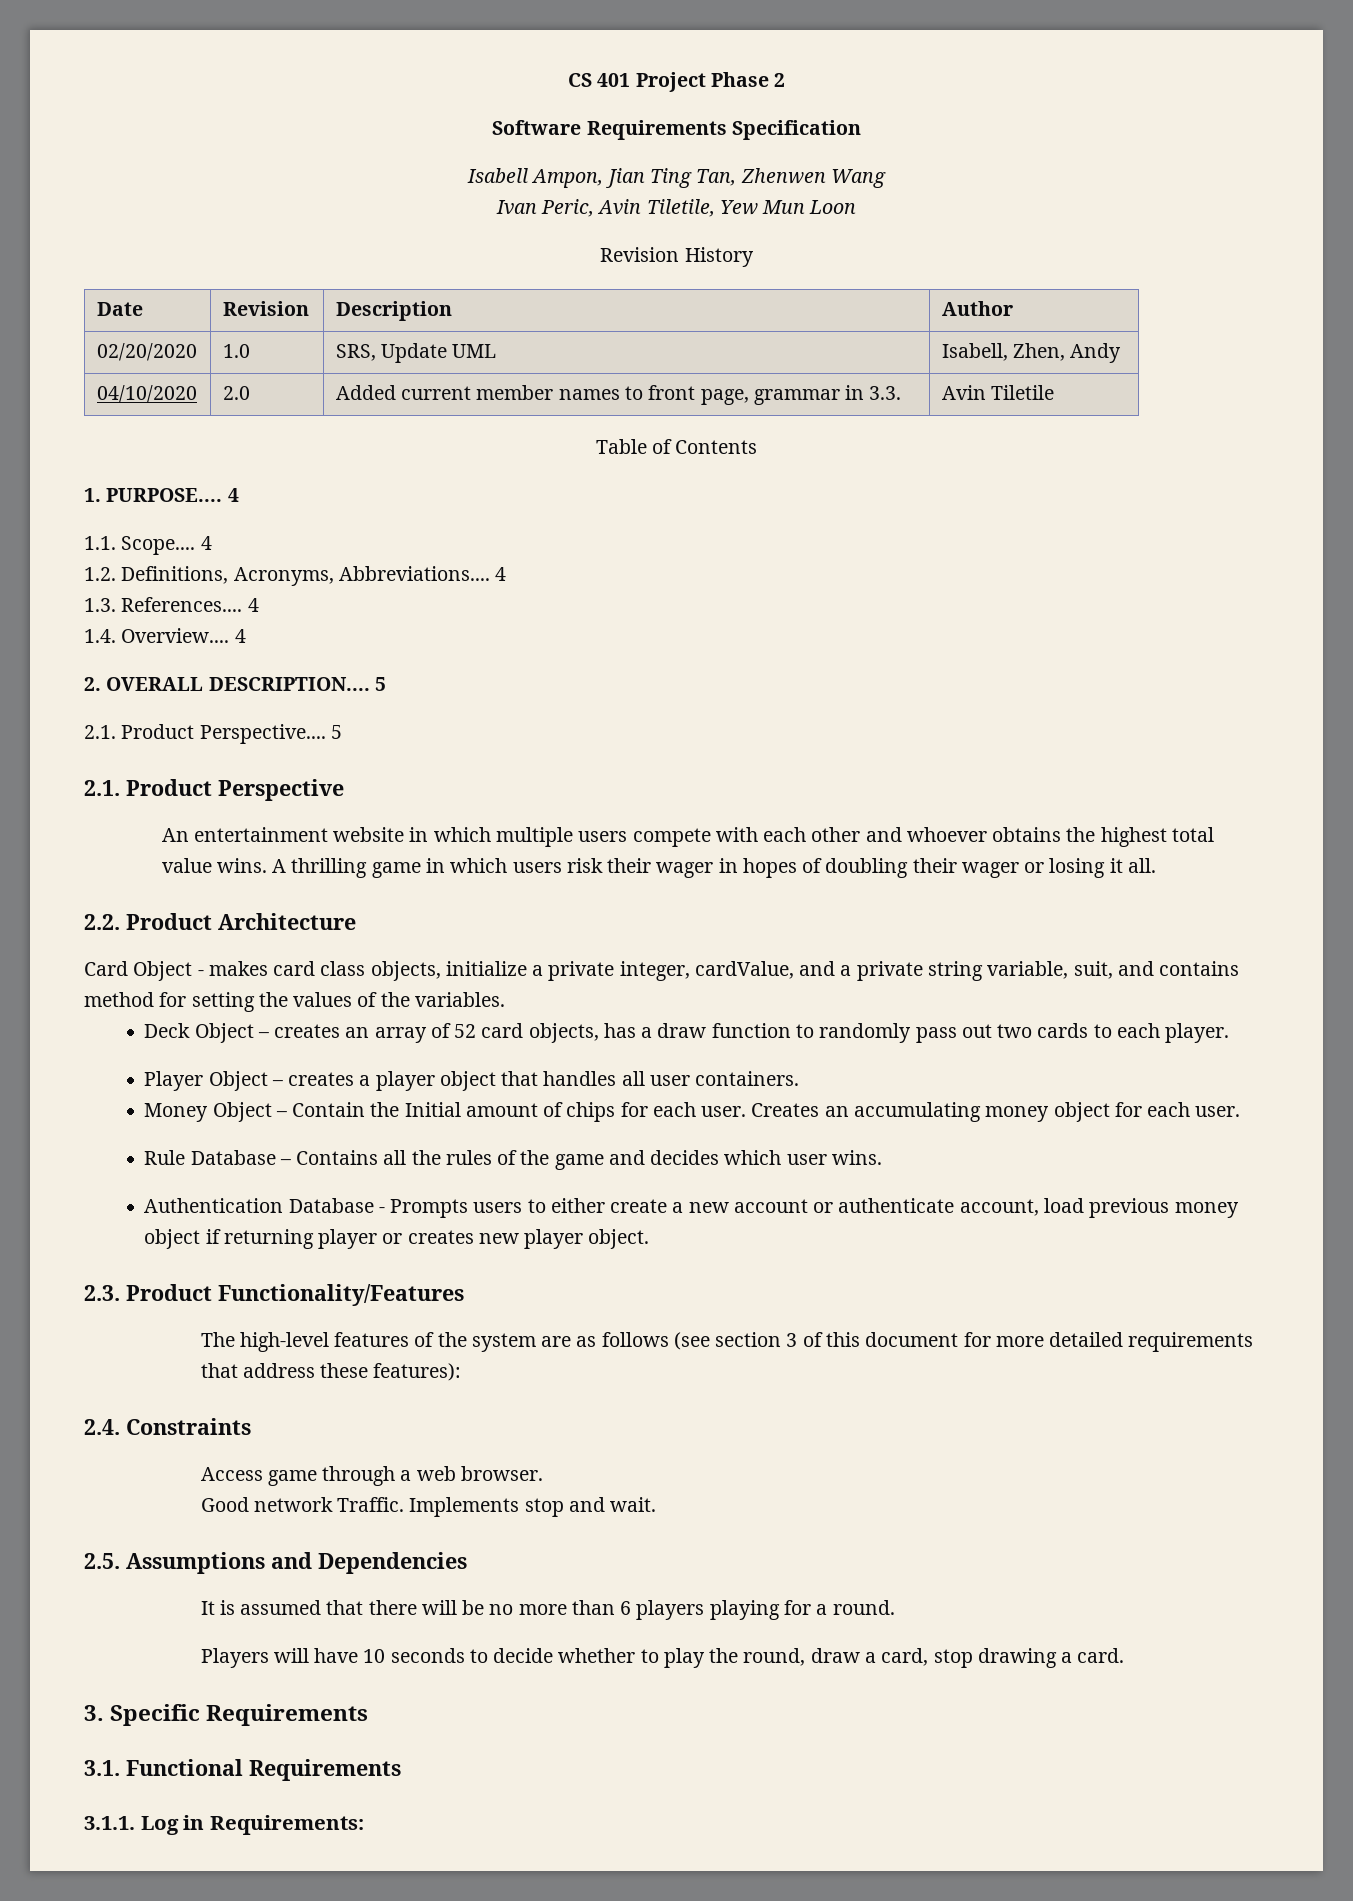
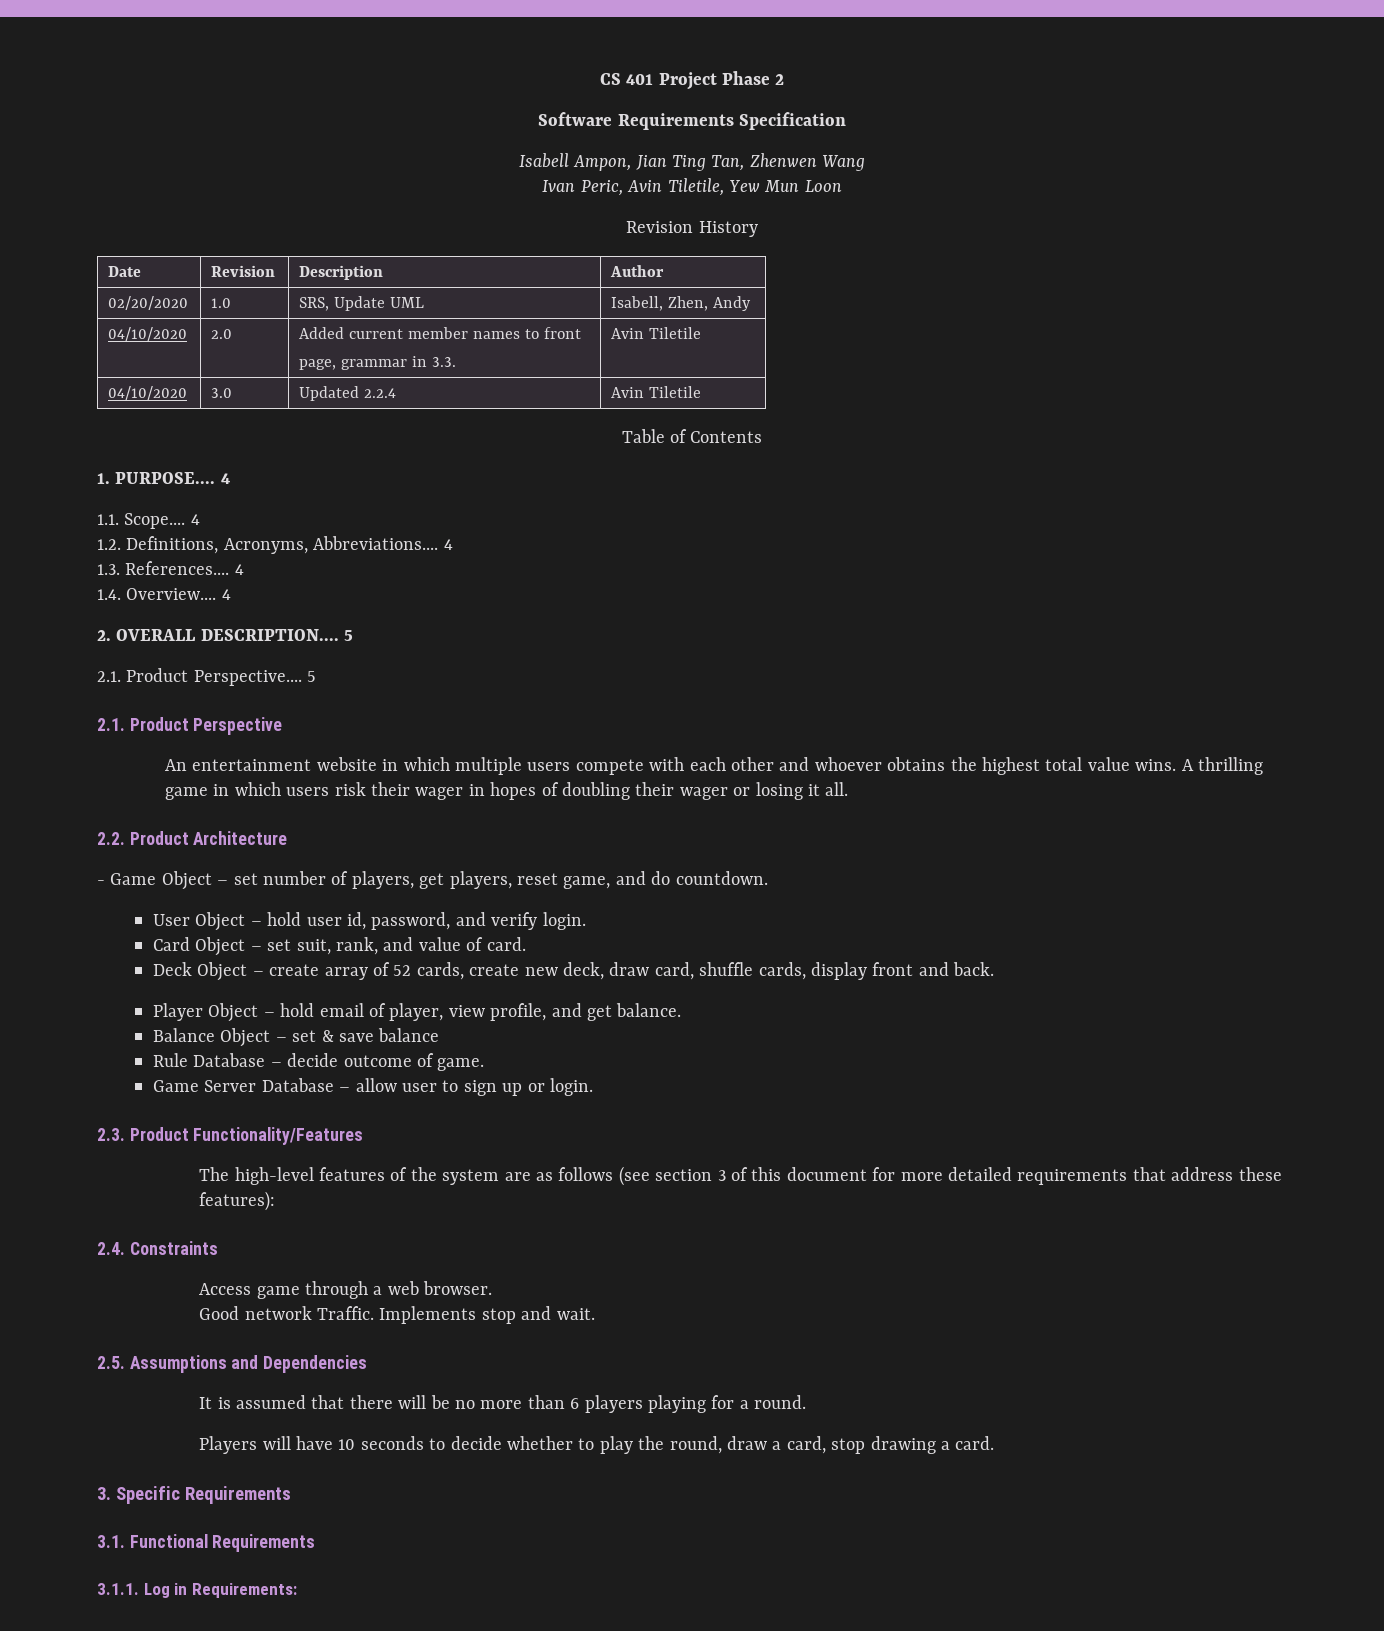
(696, 392) none -> (581, 333) //
(1055, 392) none -> [108,386,188,400] [211,388,233,398] [299,386,397,401] [611,386,702,398] // 04/10/2020 | 3.0 | Updated 2.2.4 | Avin Tiletile
[84,961,1240,981] [84,992,505,1012] Card Object - makes card class objects, initialize a private integer, cardValue, and a private string variable, suit, and contains method for setting the values of the variables. -> [97,871,768,890] [153,912,586,931] [153,937,526,956] - Game Object – set number of players, get players, reset game, and do countdown. // User Object – hold user id, password, and verify login. // Card Object – set suit, rank, and value of card.
[274,1024,370,1038] creates an -> [269,964,320,976] create
[481,1023,1230,1043] [144,1071,800,1091] [144,1102,1241,1122] [144,1150,883,1170] [144,1198,1239,1218] [144,1229,650,1249] card objects, has a draw function to randomly pass out two cards to each player. // Player Object – creates a player object that handles all user containers. // Money Object – Contain the Initial amount of chips for each user. Creates an accumulating money object for each user. // Rule Database – Contains all the rules of the game and decides which user wins. // Authentication Database - Prompts users to either create a new account or authenticate account, load previous money object if returning player or creates new player object. -> [416,962,995,980] [153,1003,682,1022] [153,1028,440,1047] [153,1053,485,1071] [153,1078,594,1096] cards, create new deck, draw card, shuffle cards, display front and back. // Player Object – hold email of player, view profile, and get balance. // Balance Object – set & save balance // Rule Database – decide outcome of game. // Game Server Database – allow user to sign up or login.

